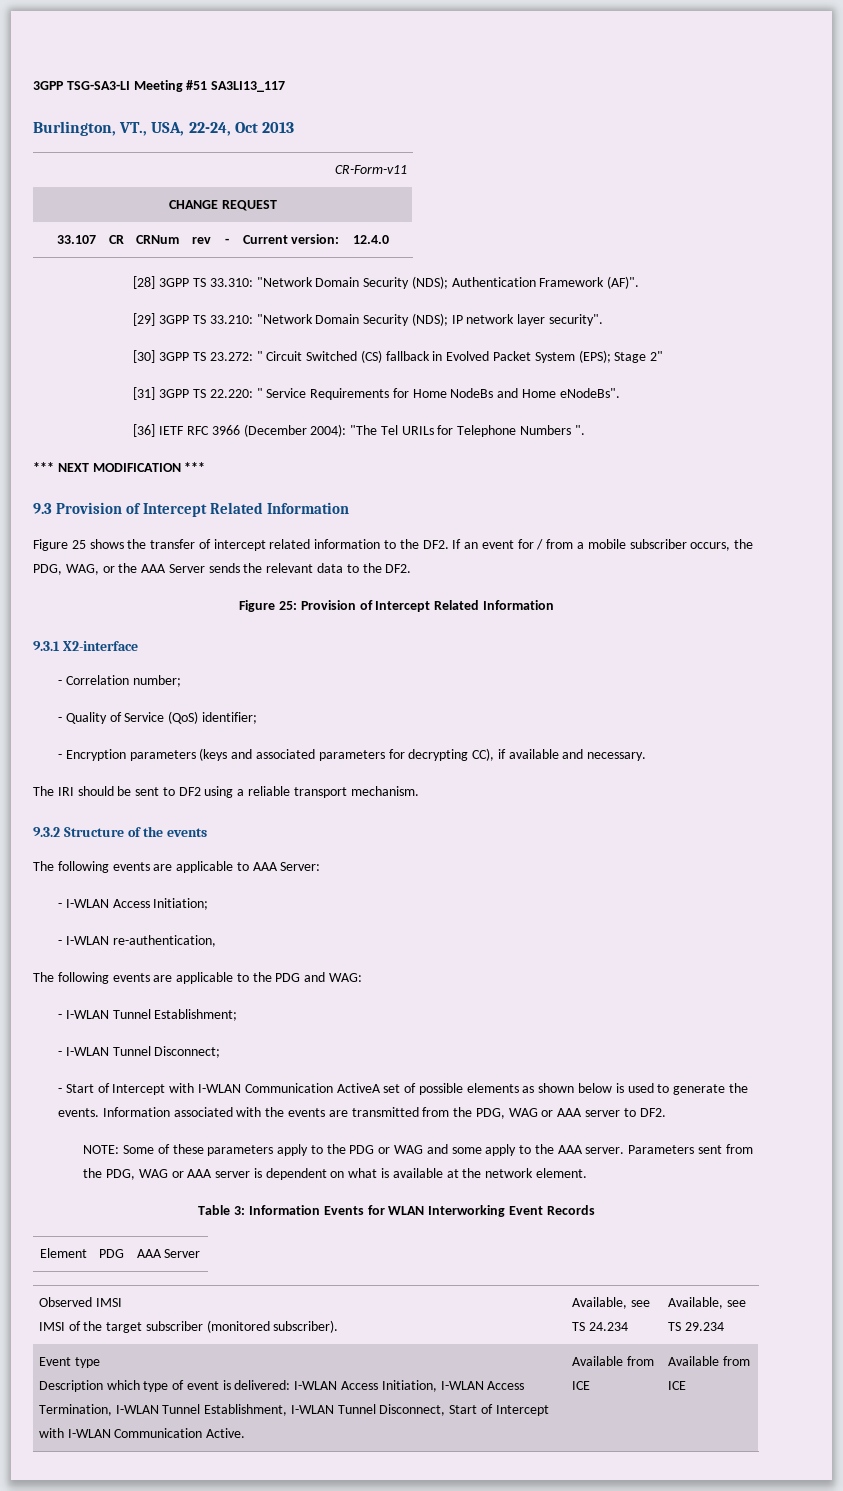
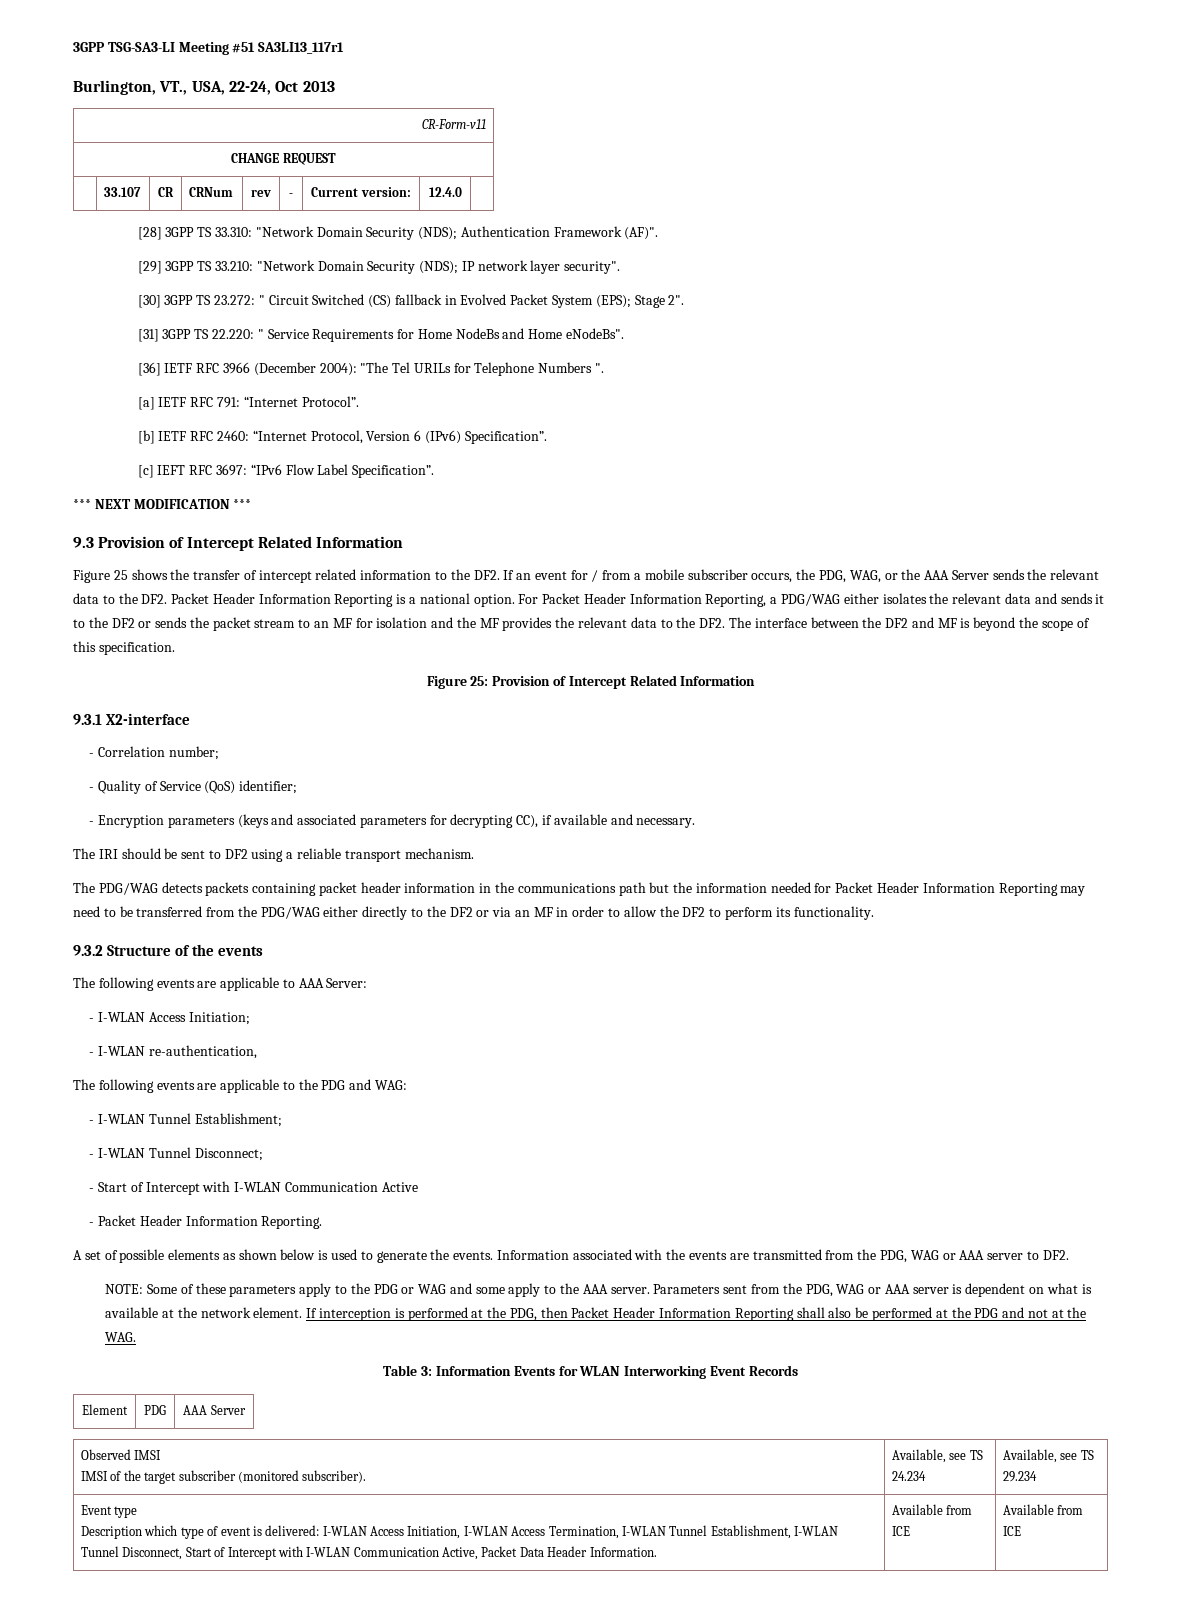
[211,81,286,92] SA3LI13_117 -> [258,42,345,54] SA3LI13_117r1
[650,351,664,361] 2" -> [668,295,685,305] 2".
(585, 430) none -> [137,396,359,410] [137,430,547,444] [137,464,435,478] // [a] IETF RFC 791: “Internet Protocol”. // [b] IETF RFC 2460: “Internet Protocol, Version 6 (IPv6) Specification”. // [c] IEFT RFC 3697: “IPv6 Flow Label Specification”.
(412, 568) none -> [171,593,1105,607] [73,617,1090,631] [73,641,175,655] Packet Header Information Reporting is a national option. For Packet Header Information Reporting, a PDG/WAG either isolates the relevant data and sends it to the DF2 or sends the packet stream to an MF for isolation and the MF provides the relevant data to the DF2. The interface between the DF2 and MF is beyond the scope of this specification.
(419, 791) none -> [73,882,1086,896] [73,906,874,920] // The PDG/WAG detects packets containing packet header information in the communications path but the information needed for Packet Header Information Reporting may need to be transferred from the PDG/WAG either directly to the DF2 or via an MF in order to allow the DF2 to perform its functionality.
[336,1083,381,1093] ActiveA -> [381,1182,418,1192] [89,1215,323,1229] [73,1250,82,1260] Active // - Packet Header Information Reporting. // A
(587, 1173) none -> [306,1307,1087,1321] [105,1332,137,1342] If interception is performed at the PDG, then Packet Header Information Reporting shall also be performed at the PDG and not at the WAG.
[206,1428,246,1438] Active. -> [442,1546,657,1560] Active, Packet Data Header Information.

